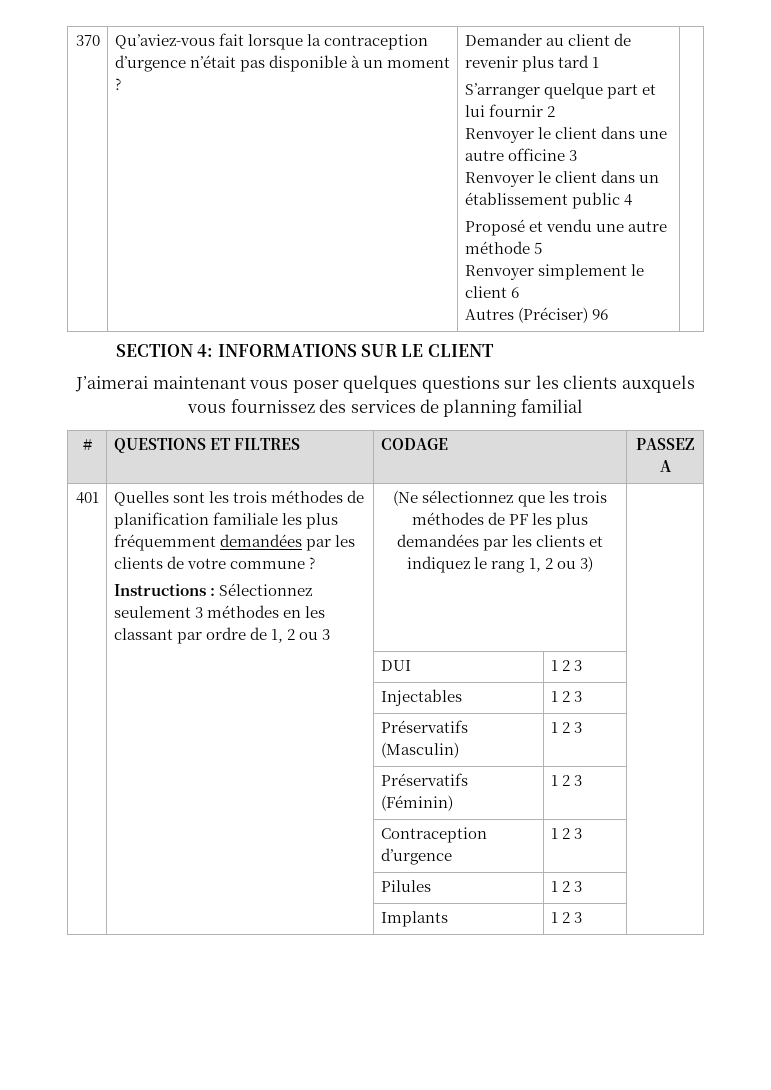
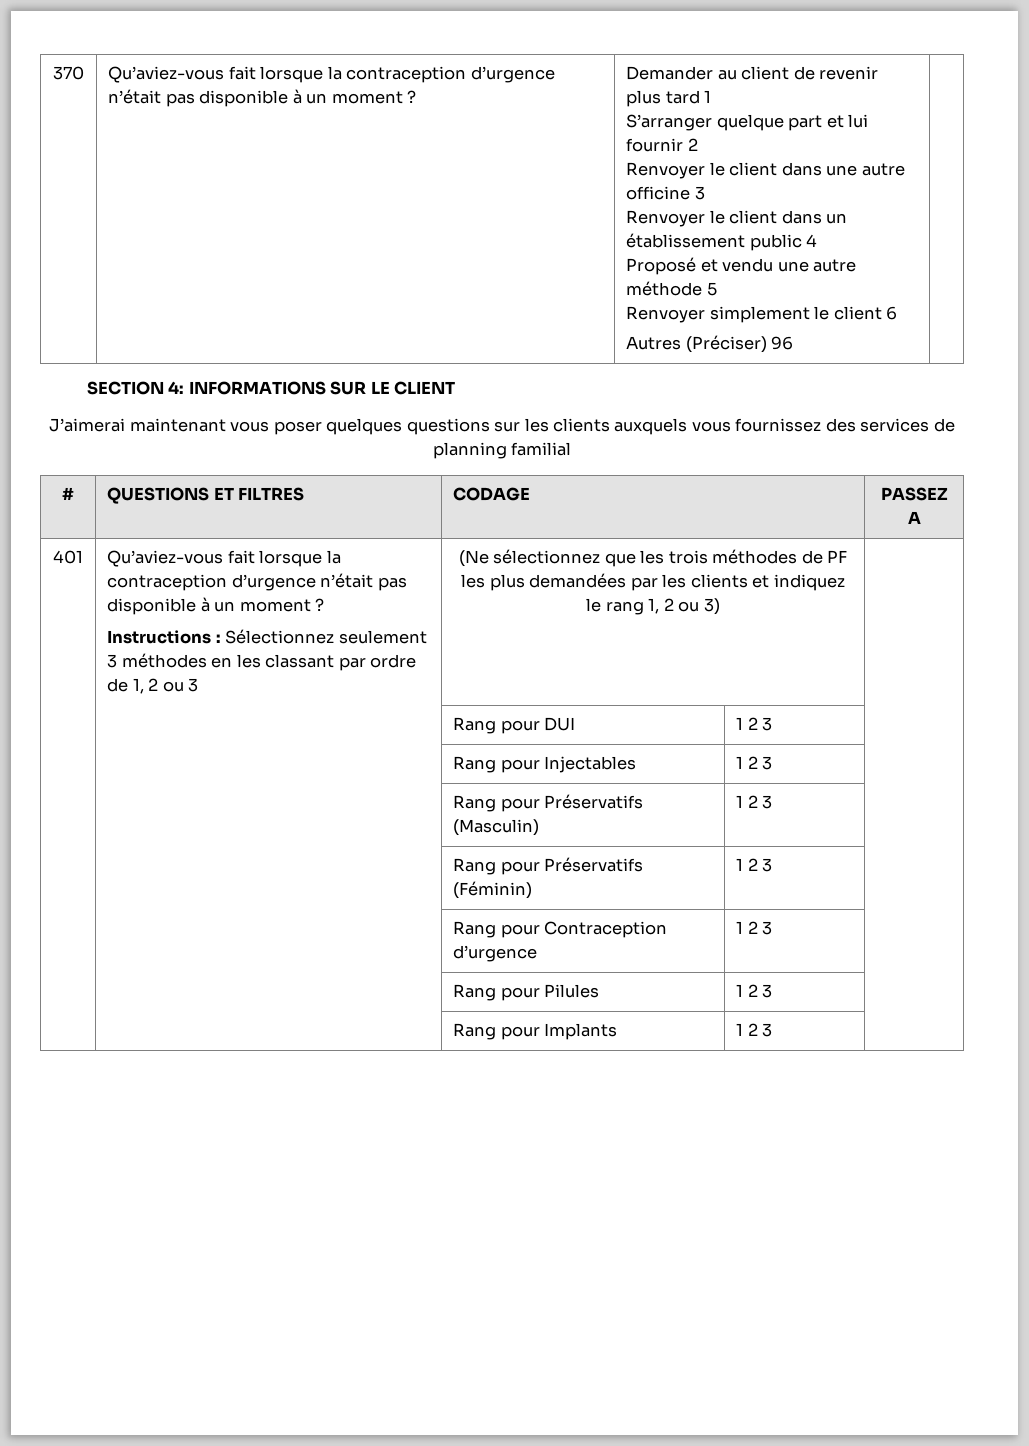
[113,490,364,506] [113,512,338,529] [113,534,355,551] [113,556,305,569] Quelles sont les trois méthodes de planification familiale les plus fréquemment demandées par les clients de votre commune -> [107,550,341,567] [107,573,407,591] [107,597,311,615] Qu’aviez-vous fait lorsque la contraception d’urgence n’était pas disponible à un moment
(593, 564) none -> [453,717,540,734] Rang pour
(582, 665) none -> [453,756,540,773] Rang pour
(582, 696) none -> [453,795,540,812] Rang pour
(582, 727) none -> [453,858,540,875] Rang pour
(582, 780) none -> [453,921,540,938] Rang pour
(582, 833) none -> [453,984,540,1001] Rang pour
(582, 886) none -> [453,1023,540,1040] Rang pour

